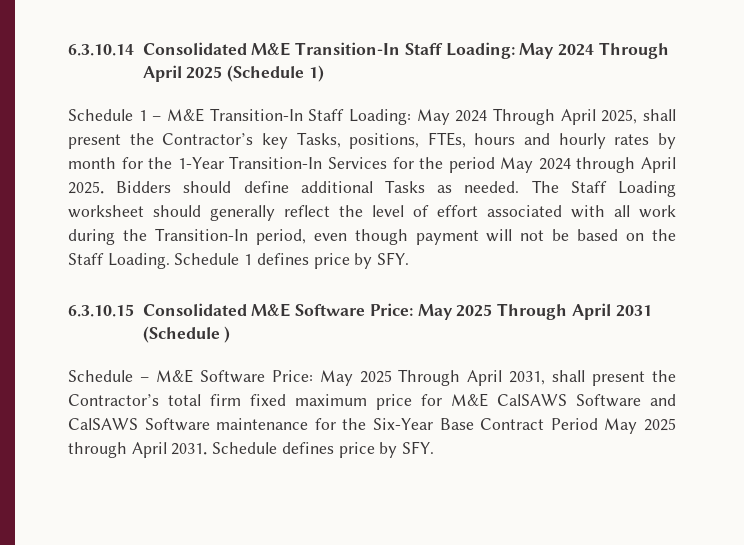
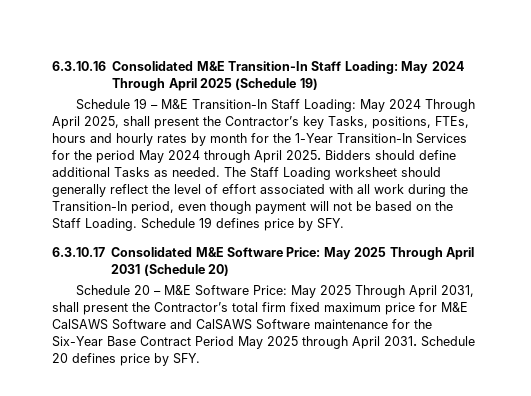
[68,44,134,56] 6.3.10.14 -> [52,61,106,71] 6.3.10.16
[308,65,324,82] [68,109,147,121] 1) // Schedule 1 -> [299,78,318,90] [75,98,147,110] 19) // Schedule 19
[244,254,253,265] 1 -> [199,217,212,228] 19
[68,304,134,317] 6.3.10.15 -> [52,247,105,257] 6.3.10.17
[224,326,231,343] [68,370,133,382] ) // Schedule -> [208,264,229,276] [75,285,150,296] 20) // Schedule 20
(278, 448) none -> [52,353,68,363] 20

